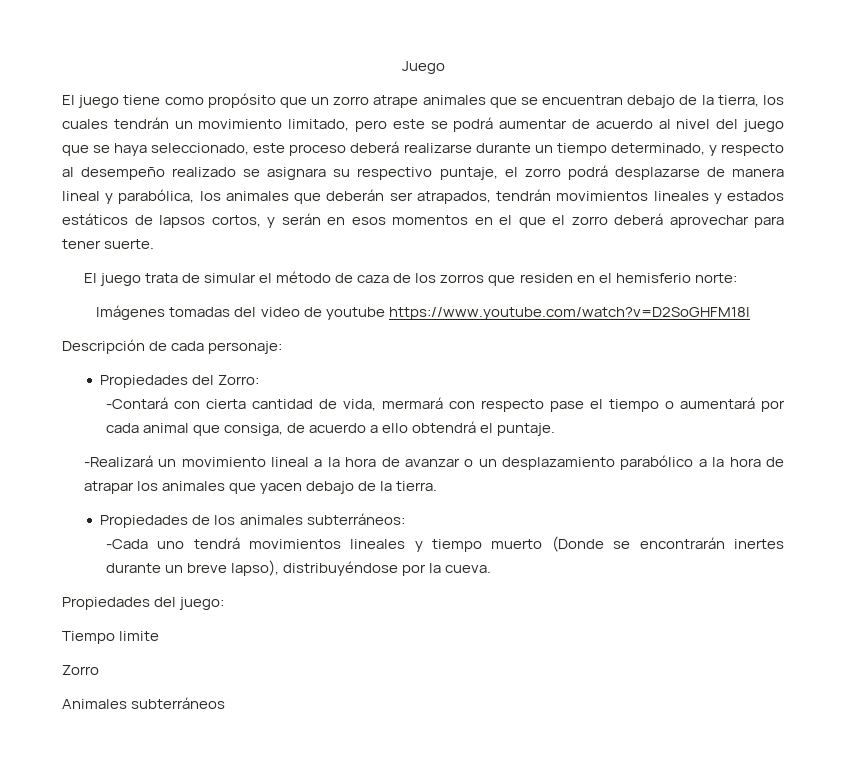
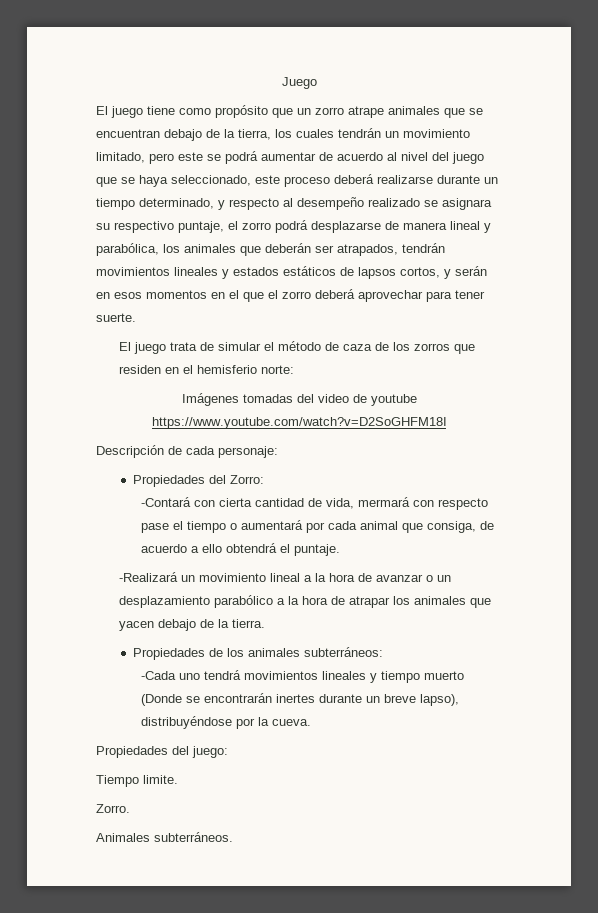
[119,631,160,641] [62,665,99,675] limite // Zorro -> [143,775,178,784] [96,804,130,813] limite. // Zorro.
[131,697,226,709] subterráneos -> [154,832,233,842] subterráneos.

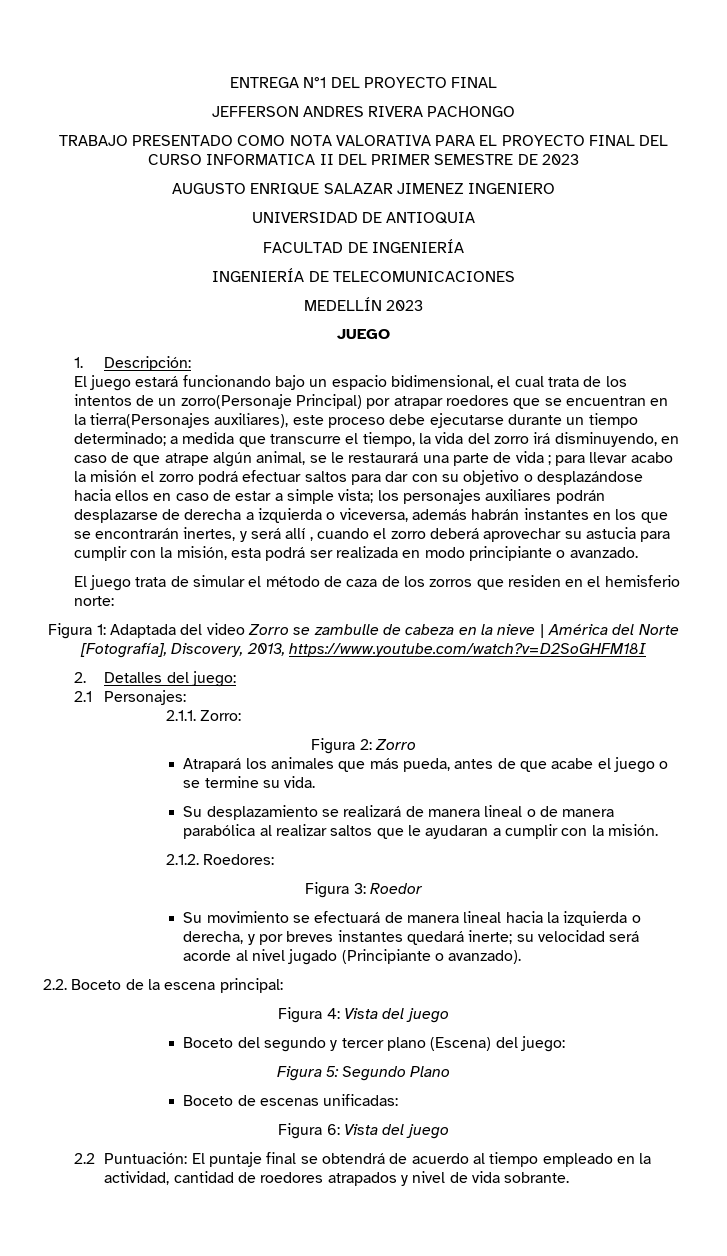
[281,77,317,89] [96,105,483,118] [96,128,470,141] [96,151,484,164] [96,174,498,187] [96,197,492,210] [96,220,491,233] [96,243,445,256] [96,266,487,279] [96,289,485,302] [96,313,136,322] Juego // El juego tiene como propósito que un zorro atrape animales que se encuentran debajo de la tierra, los cuales tendrán un movimiento limitado, pero este se podrá aumentar de acuerdo al nivel del juego que se haya seleccionado, este proceso deberá realizarse durante un tiempo determinado, y respecto al desempeño realizado se asignara su respectivo puntaje, el zorro podrá desplazarse de manera lineal y parabólica, los animales que deberán ser atrapados, tendrán movimientos lineales y estados estáticos de lapsos cortos, y serán en esos momentos en el que el zorro deberá aprovechar para tener suerte. -> [229,77,498,88] [211,106,516,117] [58,135,669,146] [147,154,580,165] [171,183,556,195] [251,212,476,224] [263,239,464,253] [212,268,515,282] [303,297,424,311] [337,329,390,339] [73,356,192,371] [73,375,627,391] [73,394,669,409] [73,413,638,428] [73,432,679,447] [73,451,673,467] [73,470,643,485] [73,489,605,504] [73,508,668,523] [73,527,671,542] [73,546,638,561] ENTREGA N°1 DEL PROYECTO FINAL // JEFFERSON ANDRES RIVERA PACHONGO // TRABAJO PRESENTADO COMO NOTA VALORATIVA PARA EL PROYECTO FINAL DEL CURSO INFORMATICA II DEL PRIMER SEMESTRE DE 2023 // AUGUSTO ENRIQUE SALAZAR JIMENEZ INGENIERO // UNIVERSIDAD DE ANTIOQUIA // FACULTAD DE INGENIERÍA // INGENIERÍA DE TELECOMUNICACIONES // MEDELLÍN 2023 // JUEGO // 1. Descripción: // El juego estará funcionando bajo un espacio bidimensional, el cual trata de los intentos de un zorro(Personaje Principal) por atrapar roedores que se encuentran en la tierra(Personajes auxiliares), este proceso debe ejecutarse durante un tiempo determinado; a medida que transcurre el tiempo, la vida del zorro irá disminuyendo, en caso de que atrape algún animal, se le restaurará una parte de vida ; para llevar acabo la misión el zorro podrá efectuar saltos para dar con su objetivo o desplazándose hacia ellos en caso de estar a simple vista; los personajes auxiliares podrán desplazarse de derecha a izquierda o viceversa, además habrán instantes en los que se encontrarán inertes, y será allí , cuando el zorro deberá aprovechar su astucia para cumplir con la misión, esta podrá ser realizada en modo principiante o avanzado.
[181,393,417,406] [151,417,447,429] [96,445,278,458] [132,475,264,487] [141,497,489,510] [141,520,495,533] [141,543,341,556] [118,572,451,582] [118,595,491,608] [118,619,265,631] [132,647,383,660] [141,670,465,683] [141,693,460,706] [141,716,312,729] [96,746,228,758] [96,775,178,787] [96,804,130,813] [96,832,233,842] Imágenes tomadas del video de youtube https://www.youtube.com/watch?v=D2SoGHFM18I // Descripción de cada personaje: // Propiedades del Zorro: // -Contará con cierta cantidad de vida, mermará con respecto pase el tiempo o aumentará por cada animal que consiga, de acuerdo a ello obtendrá el puntaje. // -Realizará un movimiento lineal a la hora de avanzar o un desplazamiento parabólico a la hora de atrapar los animales que yacen debajo de la tierra. // Propiedades de los animales subterráneos: // -Cada uno tendrá movimientos lineales y tiempo muerto (Donde se encontrarán inertes durante un breve lapso), distribuyéndose por la cueva. // Propiedades del juego: // Tiempo limite. // Zorro. // Animales subterráneos. -> [48,623,679,639] [80,643,646,658] [73,671,237,687] [73,690,187,705] [165,710,242,721] [311,738,416,754] [183,757,669,773] [183,776,316,788] [183,805,615,820] [183,824,658,839] [165,854,275,865] [305,882,423,898] [183,911,641,926] [183,930,640,945] [183,949,522,965] [43,978,283,993] [278,1007,449,1023] [183,1036,565,1052] [276,1066,451,1081] [183,1094,399,1106] [278,1123,449,1139] [73,1152,652,1167] [104,1171,570,1186] Figura 1: Adaptada del video Zorro se zambulle de cabeza en la nieve | América del Norte [Fotografía], Discovery, 2013, https://www.youtube.com/watch?v=D2SoGHFM18I // 2. Detalles del juego: // 2.1 Personajes: // 2.1.1. Zorro: // Figura 2: Zorro // Atrapará los animales que más pueda, antes de que acabe el juego o se termine su vida. // Su desplazamiento se realizará de manera lineal o de manera parabólica al realizar saltos que le ayudaran a cumplir con la misión. // 2.1.2. Roedores: // Figura 3: Roedor // Su movimiento se efectuará de manera lineal hacia la izquierda o derecha, y por breves instantes quedará inerte; su velocidad será acorde al nivel jugado (Principiante o avanzado). // 2.2. Boceto de la escena principal: // Figura 4: Vista del juego // Boceto del segundo y tercer plano (Escena) del juego: // Figura 5: Segundo Plano // Boceto de escenas unificadas: // Figura 6: Vista del juego // 2.2 Puntuación: El puntaje final se obtendrá de acuerdo al tiempo empleado en la actividad, cantidad de roedores atrapados y nivel de vida sobrante.

